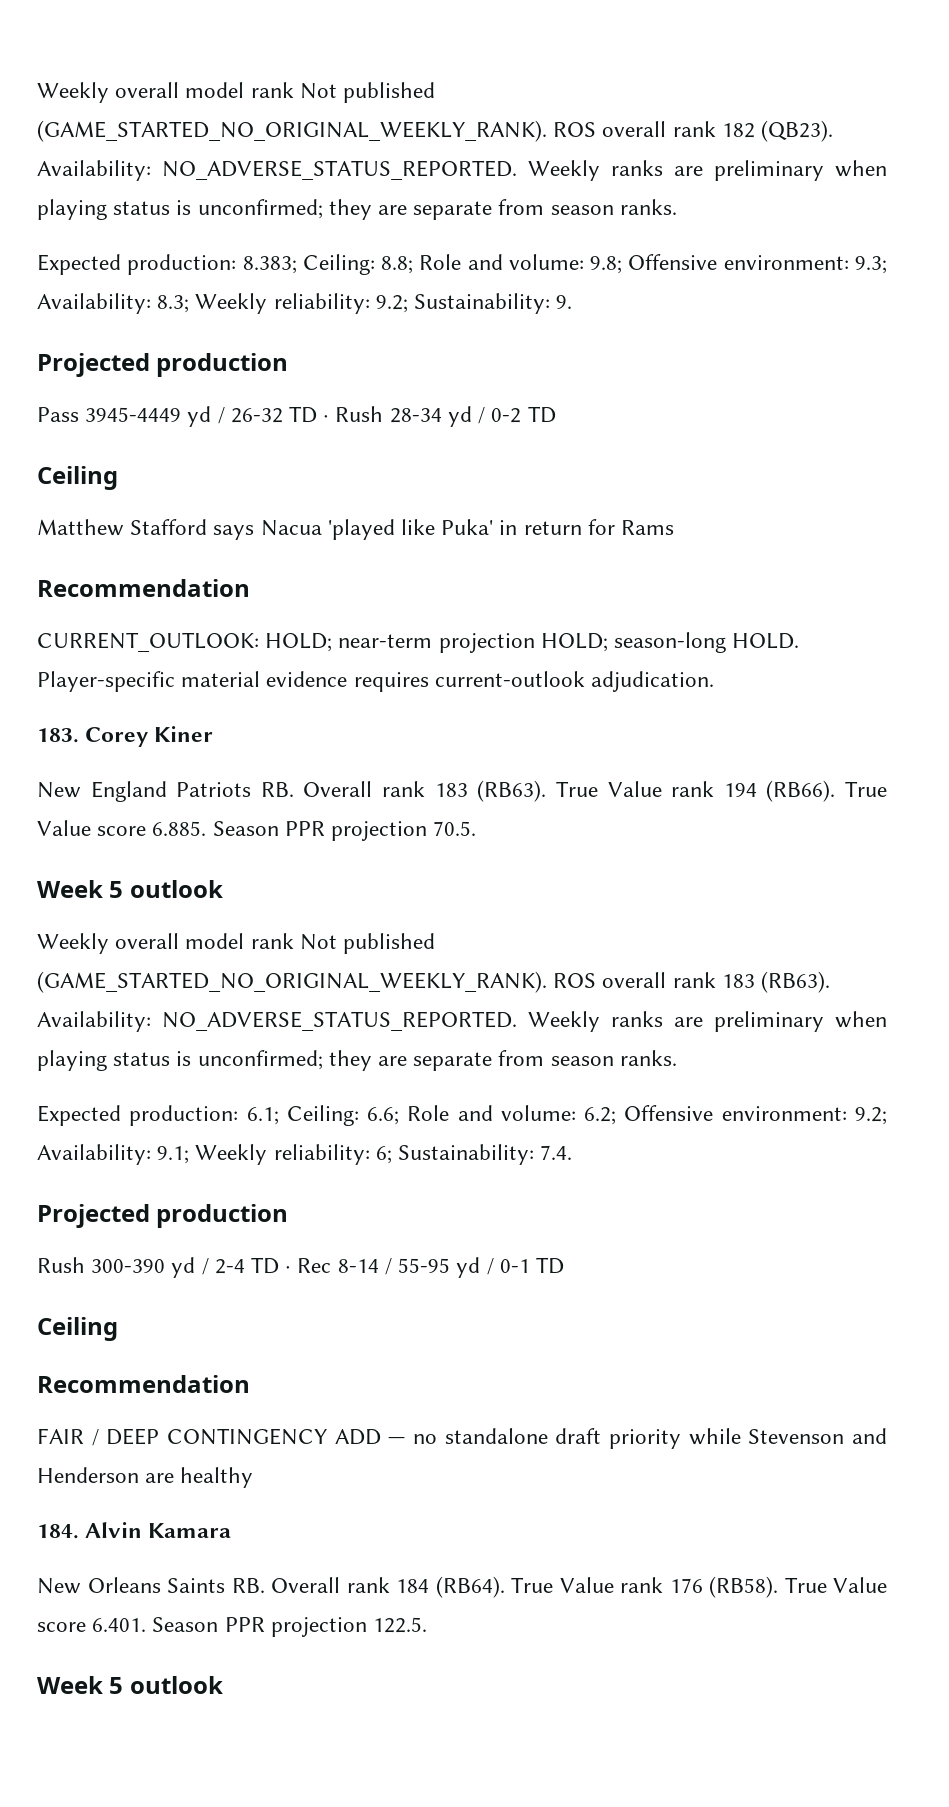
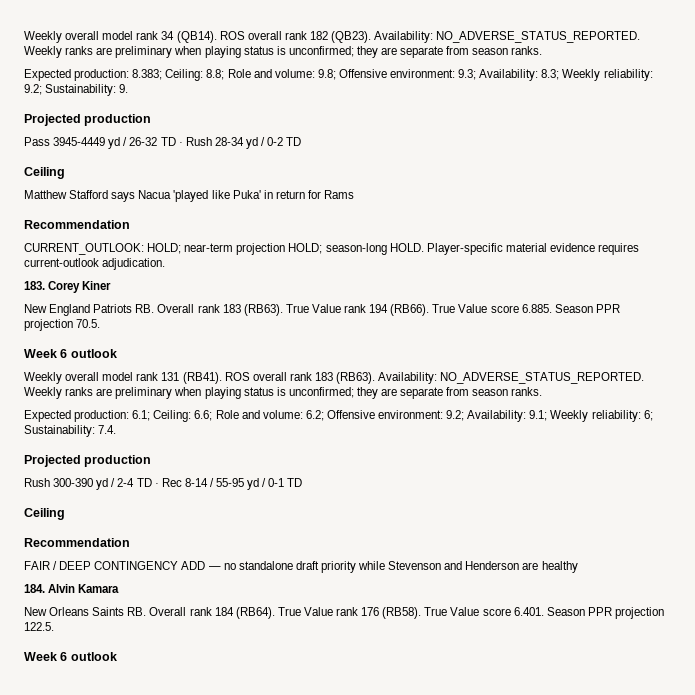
[37,82,436,103] [37,120,547,142] Weekly overall model rank Not published (GAME_STARTED_NO_ORIGINAL_WEEKLY_RANK). -> [24,31,217,43] Weekly overall model rank 34 (QB14).
[109,881,124,898] 5 -> [60,349,68,358] 6
[299,933,436,954] [37,971,547,993] Not published (GAME_STARTED_NO_ORIGINAL_WEEKLY_RANK). -> [161,372,222,384] 131 (RB41).
[109,1677,124,1694] 5 -> [60,652,68,661] 6

